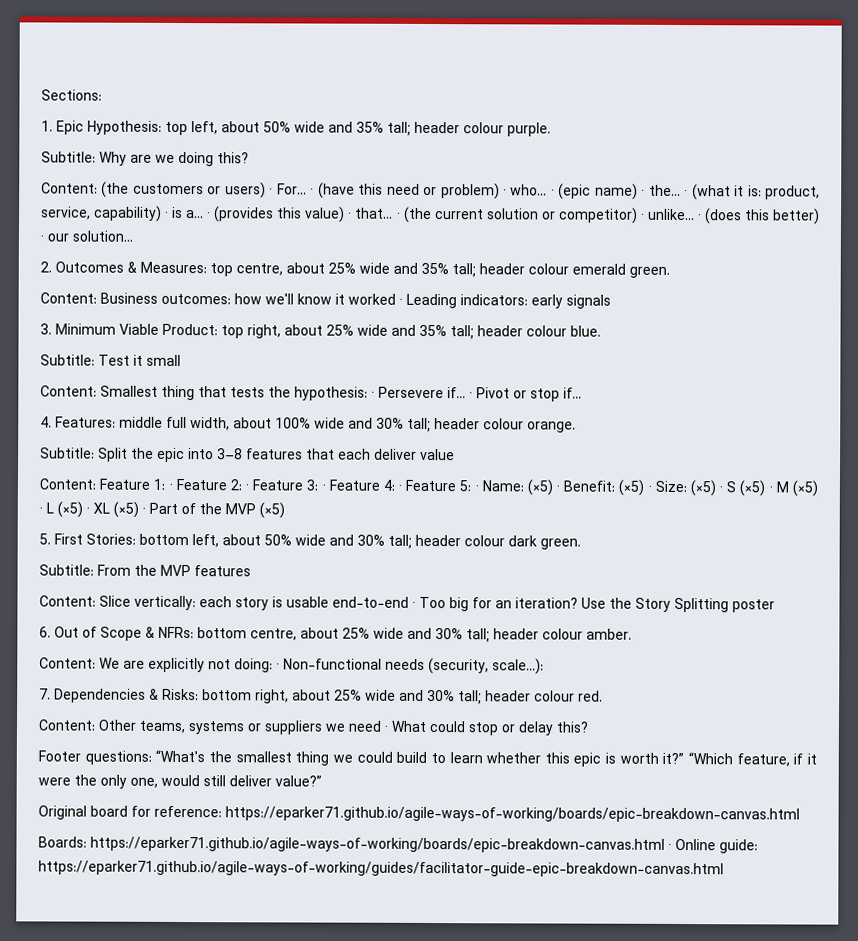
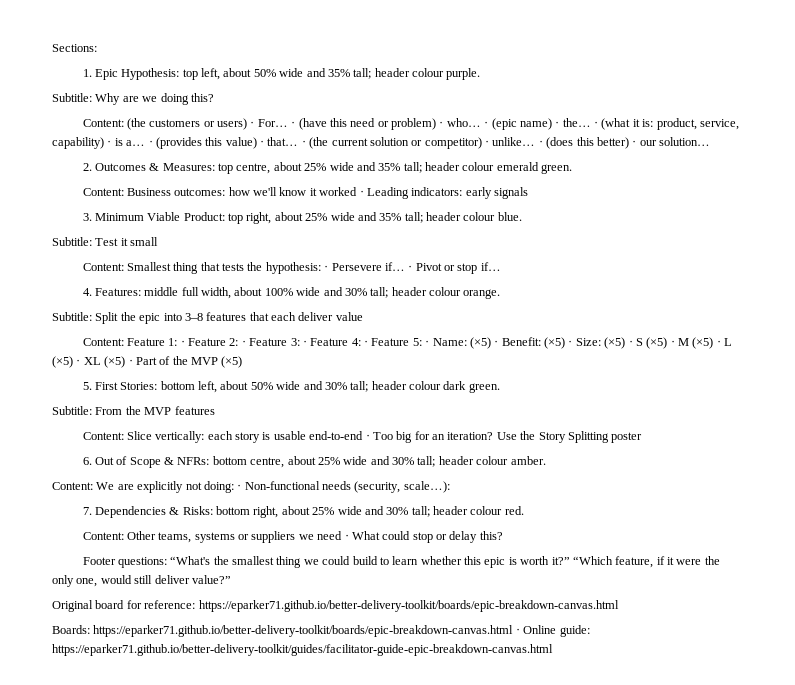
[225,806,800,823] https://eparker71.github.io/agile-ways-of-working/boards/epic-breakdown-canvas.html -> [198,600,619,612] https://eparker71.github.io/better-delivery-toolkit/boards/epic-breakdown-canvas.html
[90,836,665,853] https://eparker71.github.io/agile-ways-of-working/boards/epic-breakdown-canvas.html -> [93,625,514,637] https://eparker71.github.io/better-delivery-toolkit/boards/epic-breakdown-canvas.html
[38,860,724,878] https://eparker71.github.io/agile-ways-of-working/guides/facilitator-guide-epic-breakdown-canvas.html -> [52,644,553,656] https://eparker71.github.io/better-delivery-toolkit/guides/facilitator-guide-epic-breakdown-canvas.html

